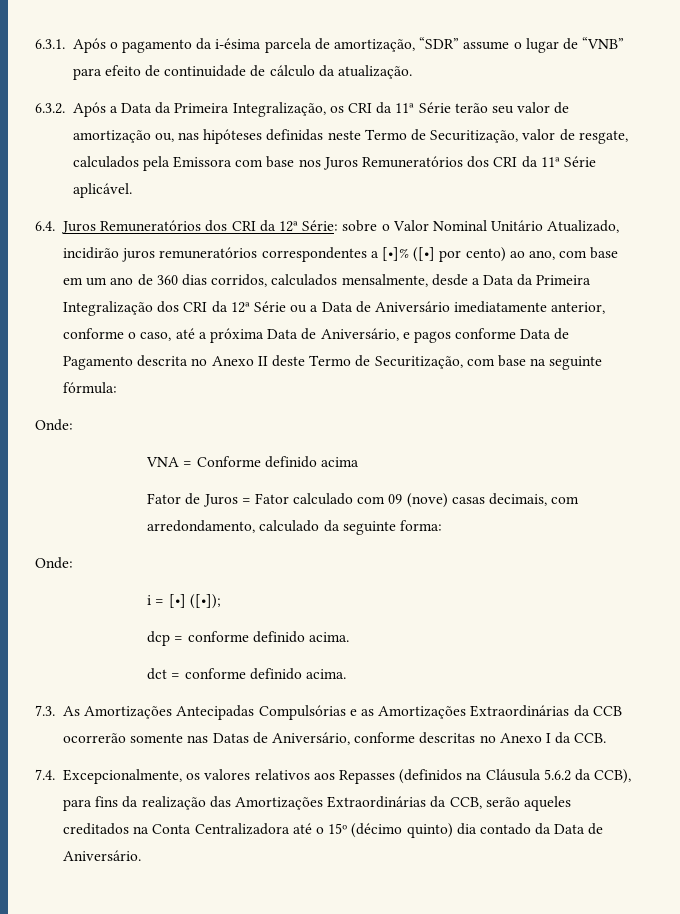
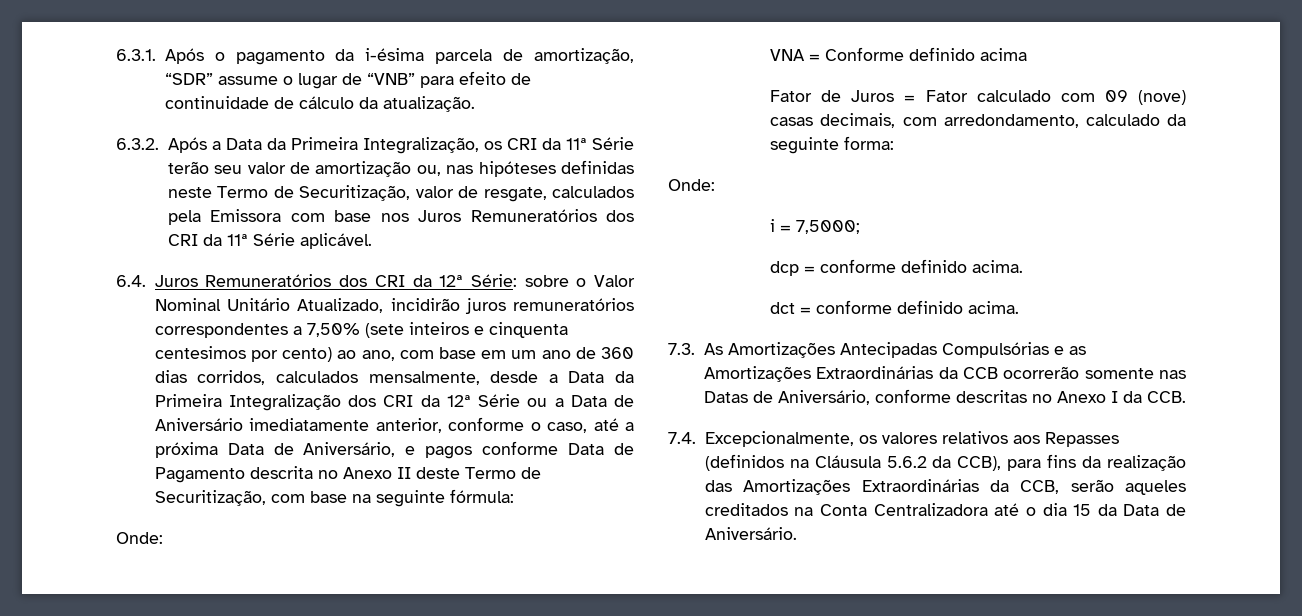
[381,247,436,262] [•]% ([•] -> [306,322,568,338] [154,346,246,359] 7,50% (sete inteiros e cinquenta centesimos
[168,594,221,609] [•] ([•]); -> [796,220,861,234] 7,5000;
[328,823,531,838] 15º (décimo quinto) dia contado -> [1042,503,1092,516] dia 15

